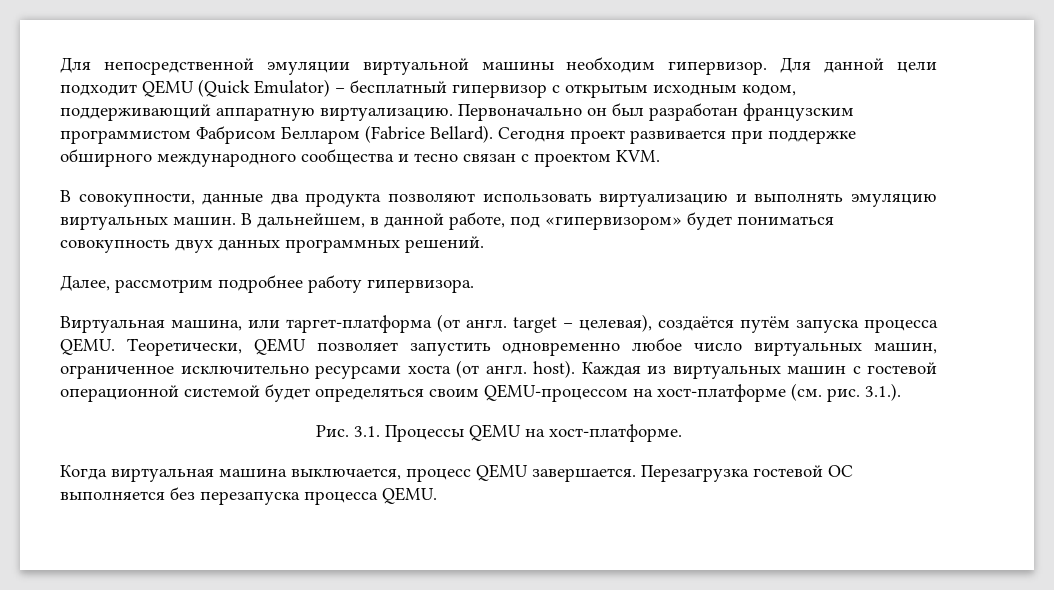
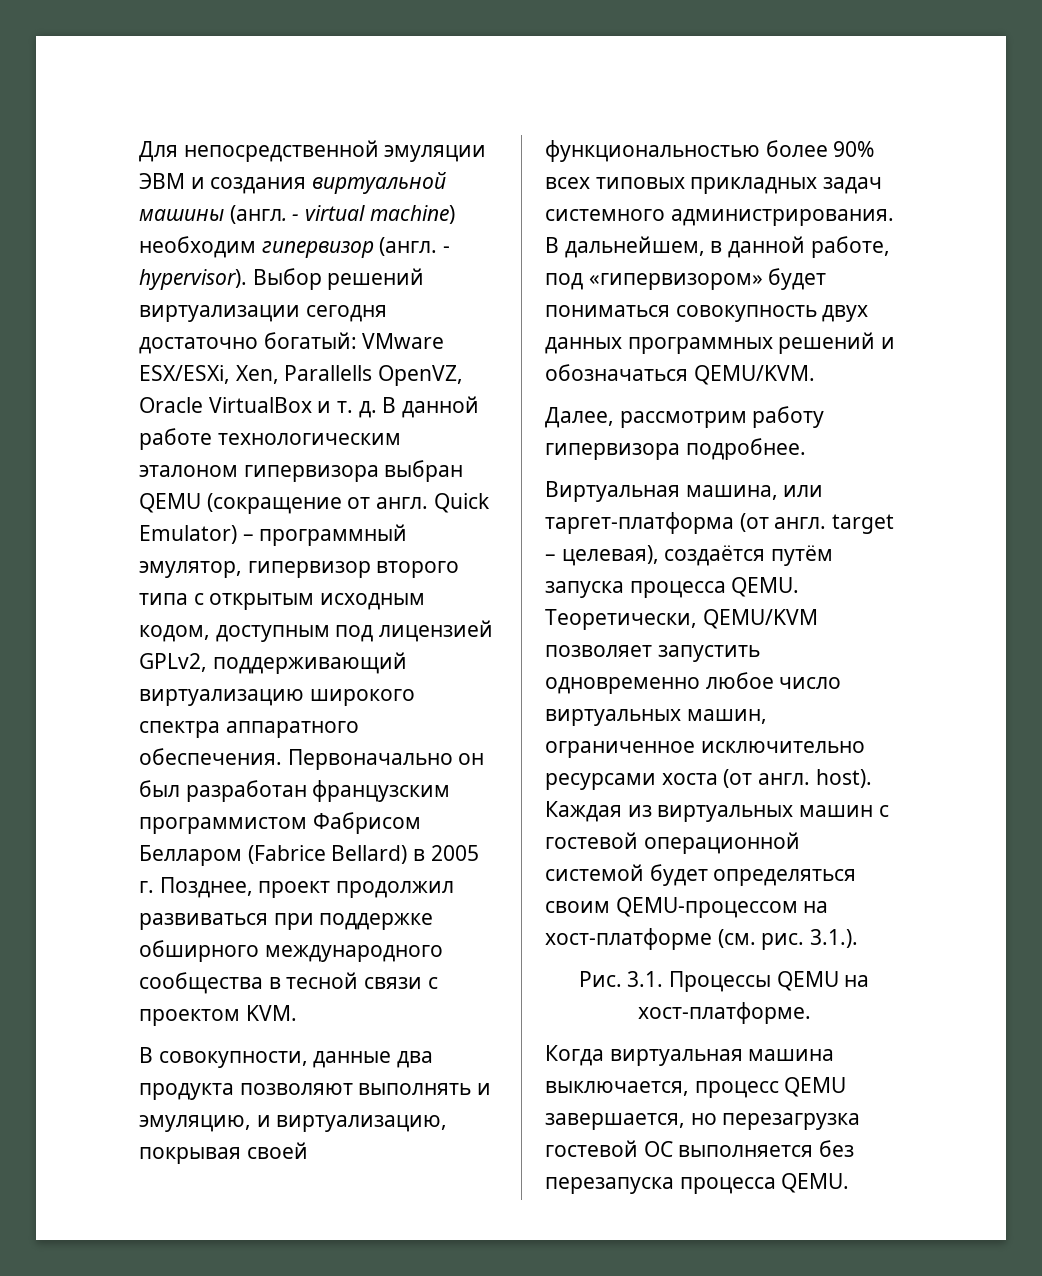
[362,57,938,75] [60,79,796,98] [60,104,453,121] виртуальной машины необходим гипервизор. Для данной цели подходит QEMU (Quick Emulator) – бесплатный гипервизор с открытым исходным кодом, поддерживающий аппаратную виртуализацию. -> [139,172,447,194] [139,205,455,224] [139,236,451,258] [139,268,425,290] [139,305,387,322] [139,332,445,354] [139,365,464,386] [139,396,480,418] [139,428,401,450] [139,460,464,482] [139,493,490,514] [139,524,408,546] [139,561,460,578] [139,593,426,610] [139,620,494,642] [139,652,407,674] [139,689,415,706] [139,721,359,738] [139,748,282,765] ЭВМ и создания виртуальной машины (англ. - virtual machine) необходим гипервизор (англ. - hypervisor). Выбор решений виртуализации сегодня достаточно богатый: VMware ESX/ESXi, Xen, Parallells OpenVZ, Oracle VirtualBox и т. д. В данной работе технологическим эталоном гипервизора выбран QEMU (сокращение от англ. Quick Emulator) – программный эмулятор, гипервизор второго типа с открытым исходным кодом, доступным под лицензией GPLv2, поддерживающий виртуализацию широкого спектра аппаратного обеспечения.
[430,125,726,144] Bellard). Сегодня проект развивается -> [331,845,479,864] [139,877,455,898] [139,913,268,930] Bellard) в 2005 г. Позднее, проект продолжил развиваться
[398,153,516,162] и тесно связан -> [268,972,423,989] в тесной связи
[482,193,938,207] [60,216,236,230] использовать виртуализацию и выполнять эмуляцию виртуальных машин. -> [358,1083,492,1095] [139,1115,448,1132] [139,1142,308,1164] [545,140,875,162] [545,177,883,194] [545,209,894,226] выполнять и эмуляцию, и виртуализацию, покрывая своей функциональностью более 90% всех типовых прикладных задач системного администрирования.
[405,236,484,253] решений. -> [778,332,896,354] [545,364,815,385] решений и обозначаться QEMU/KVM.
[218,275,474,293] подробнее работу гипервизора. -> [752,406,825,428] [545,438,806,460] работу гипервизора подробнее.
[253,338,306,355] QEMU -> [702,609,818,629] QEMU/KVM
[532,465,749,482] завершается. Перезагрузка -> [545,1113,861,1130] завершается, но перезагрузка

